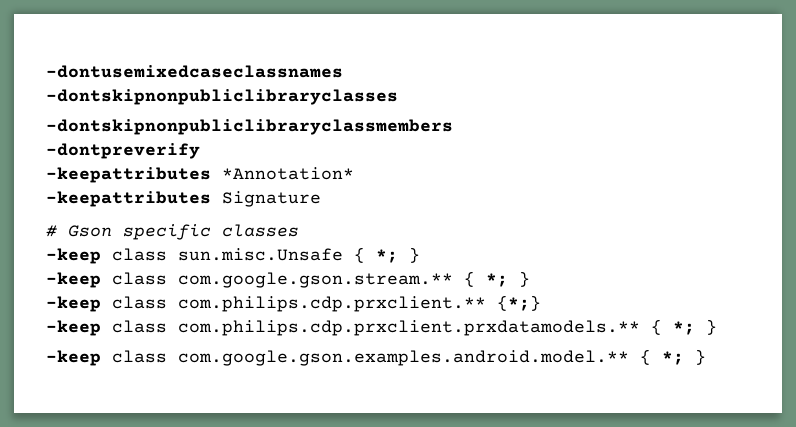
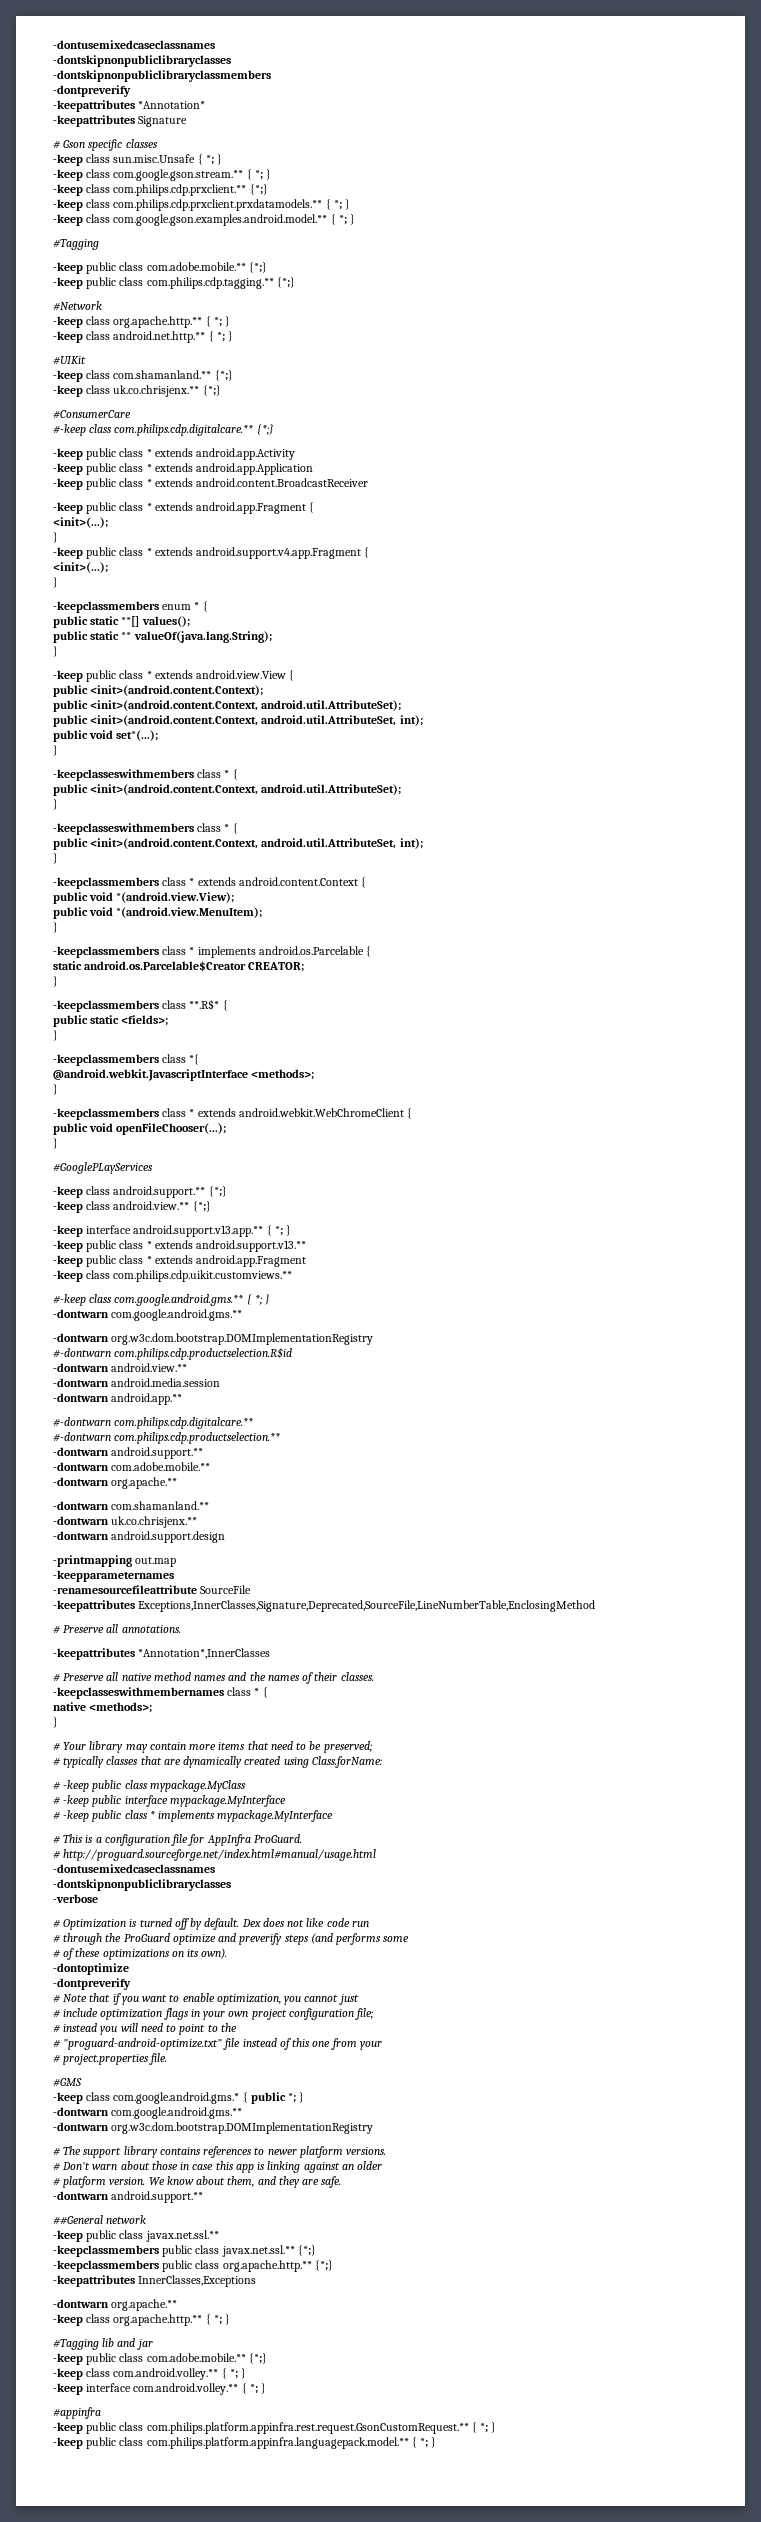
(706, 357) none -> [53,239,99,250] [53,262,267,274] [53,277,295,289] [53,301,102,311] [53,316,231,328] [53,331,234,343] [53,356,86,365] [53,370,233,382] [53,385,221,397] [53,410,131,419] [53,424,274,436] [53,448,296,460] [53,463,314,475] [53,478,369,490] [53,502,315,514] [53,517,108,528] [53,532,58,543] [53,547,370,559] [53,562,108,573] [53,577,58,588] [53,601,208,613] [53,616,190,628] [53,631,272,643] [53,646,58,657] [53,670,295,682] [53,685,264,697] [53,700,402,712] [53,715,423,727] [53,730,159,742] [53,745,58,756] [53,769,238,781] [53,784,402,796] [53,799,58,810] [53,823,238,835] [53,838,423,850] [53,853,58,864] [53,877,367,889] [53,892,235,904] [53,907,263,919] [53,922,58,933] [53,946,372,958] [53,961,305,972] [53,976,58,987] [53,999,228,1012] [53,1015,169,1027] [53,1030,58,1041] [53,1054,200,1066] [53,1069,315,1081] [53,1084,58,1095] [53,1108,413,1120] [53,1123,227,1135] [53,1138,58,1149] [53,1162,153,1174] [53,1186,227,1198] [53,1201,211,1213] [53,1225,292,1237] [53,1240,307,1252] [53,1255,307,1267] [53,1270,293,1282] [53,1294,271,1306] [53,1309,243,1321] [53,1333,374,1345] [53,1347,293,1360] [53,1363,188,1372] [53,1378,221,1387] [53,1393,183,1405] [53,1417,254,1429] [53,1432,281,1444] [53,1447,204,1459] [53,1462,211,1471] [53,1477,178,1489] [53,1501,210,1510] [53,1516,198,1528] [53,1531,226,1543] [53,1555,177,1567] [53,1570,174,1582] [53,1585,252,1594] [53,1600,596,1612] [53,1624,181,1634] [53,1648,271,1660] [53,1672,374,1684] [53,1687,268,1699] [53,1702,153,1713] [53,1717,58,1728] [53,1741,372,1753] [53,1756,382,1768] [53,1780,246,1792] [53,1795,286,1807] [53,1810,334,1822] [53,1834,302,1846] [53,1849,377,1861] [53,1864,215,1873] [53,1879,231,1891] [53,1894,98,1903] [53,1918,369,1930] [53,1933,410,1945] [53,1948,228,1960] [53,1963,129,1975] [53,1978,131,1990] [53,1993,359,2005] [53,2008,374,2020] [53,2023,237,2035] [53,2038,382,2050] [53,2053,168,2065] [53,2078,82,2087] [53,2092,305,2104] [53,2107,243,2119] [53,2122,374,2134] [53,2146,387,2158] [53,2161,383,2173] [53,2176,342,2188] [53,2191,204,2203] [53,2215,147,2225] [53,2230,219,2242] [53,2245,316,2257] [53,2260,333,2272] [53,2275,257,2287] [53,2299,178,2311] [53,2314,231,2326] [53,2338,153,2350] [53,2353,267,2365] [53,2368,247,2380] [53,2383,267,2395] [53,2407,101,2419] [53,2422,497,2434] [53,2437,437,2449] // #Tagging // -keep public class com.adobe.mobile.** {*;} // -keep public class com.philips.cdp.tagging.** {*;} // #Network // -keep class org.apache.http.** { *; } // -keep class android.net.http.** { *; } // #UIKit // -keep class com.shamanland.** {*;} // -keep class uk.co.chrisjenx.** {*;} // #ConsumerCare // #-keep class com.philips.cdp.digitalcare.** {*;} // -keep public class * extends android.app.Activity // -keep public class * extends android.app.Application // -keep public class * extends android.content.BroadcastReceiver // -keep public class * extends android.app.Fragment { // <init>(...); // } // -keep public class * extends android.support.v4.app.Fragment { // <init>(...); // } // -keepclassmembers enum * { // public static **[] values(); // public static ** valueOf(java.lang.String); // } // -keep public class * extends android.view.View { // public <init>(android.content.Context); // public <init>(android.content.Context, android.util.AttributeSet); // public <init>(android.content.Context, android.util.AttributeSet, int); // public void set*(...); // } // -keepclasseswithmembers class * { // public <init>(android.content.Context, android.util.AttributeSet); // } // -keepclasseswithmembers class * { // public <init>(android.content.Context, android.util.AttributeSet, int); // } // -keepclassmembers class * extends android.content.Context { // public void *(android.view.View); // public void *(android.view.MenuItem); // } // -keepclassmembers class * implements android.os.Parcelable { // static android.os.Parcelable$Creator CREATOR; // } // -keepclassmembers class **.R$* { // public static <fields>; // } // -keepclassmembers class *{ // @android.webkit.JavascriptInterface <methods>; // } // -keepclassmembers class * extends android.webkit.WebChromeClient { // public void openFileChooser(...); // } // #GooglePLayServices // -keep class android.support.** {*;} // -keep class android.view.** {*;} // -keep interface android.support.v13.app.** { *; } // -keep public class * extends android.support.v13.** // -keep public class * extends android.app.Fragment // -keep class com.philips.cdp.uikit.customviews.** // #-keep class com.google.android.gms.** { *; } // -dontwarn com.google.android.gms.** // -dontwarn org.w3c.dom.bootstrap.DOMImplementationRegistry // #-dontwarn com.philips.cdp.productselection.R$id // -dontwarn android.view.** // -dontwarn android.media.session // -dontwarn android.app.** // #-dontwarn com.philips.cdp.digitalcare.** // #-dontwarn com.philips.cdp.productselection.** // -dontwarn android.support.** // -dontwarn com.adobe.mobile.** // -dontwarn org.apache.** // -dontwarn com.shamanland.** // -dontwarn uk.co.chrisjenx.** // -dontwarn android.support.design // -printmapping out.map // -keepparameternames // -renamesourcefileattribute SourceFile // -keepattributes Exceptions,InnerClasses,Signature,Deprecated,SourceFile,LineNumberTable,EnclosingMethod // # Preserve all annotations. // -keepattributes *Annotation*,InnerClasses // # Preserve all native method names and the names of their classes. // -keepclasseswithmembernames class * { // native <methods>; // } // # Your library may contain more items that need to be preserved; // # typically classes that are dynamically created using Class.forName: // # -keep public class mypackage.MyClass // # -keep public interface mypackage.MyInterface // # -keep public class * implements mypackage.MyInterface // # This is a configuration file for AppInfra ProGuard. // # http://proguard.sourceforge.net/index.html#manual/usage.html // -dontusemixedcaseclassnames // -dontskipnonpubliclibraryclasses // -verbose // # Optimization is turned off by default. Dex does not like code run // # through the ProGuard optimize and preverify steps (and performs some // # of these optimizations on its own). // -dontoptimize // -dontpreverify // # Note that if you want to enable optimization, you cannot just // # include optimization flags in your own project configuration file; // # instead you will need to point to the // # "proguard-android-optimize.txt" file instead of this one from your // # project.properties file. // #GMS // -keep class com.google.android.gms.* { public *; } // -dontwarn com.google.android.gms.** // -dontwarn org.w3c.dom.bootstrap.DOMImplementationRegistry // # The support library contains references to newer platform versions. // # Don't warn about those in case this app is linking against an older // # platform version. We know about them, and they are safe. // -dontwarn android.support.** // ##General network // -keep public class javax.net.ssl.** // -keepclassmembers public class javax.net.ssl.** {*;} // -keepclassmembers public class org.apache.http.** {*;} // -keepattributes InnerClasses,Exceptions // -dontwarn org.apache.** // -keep class org.apache.http.** { *; } // #Tagging lib and jar // -keep public class com.adobe.mobile.** {*;} // -keep class com.android.volley.** { *; } // -keep interface com.android.volley.** { *; } // #appinfra // -keep public class com.philips.platform.appinfra.rest.request.GsonCustomRequest.** { *; } // -keep public class com.philips.platform.appinfra.languagepack.model.** { *; }

